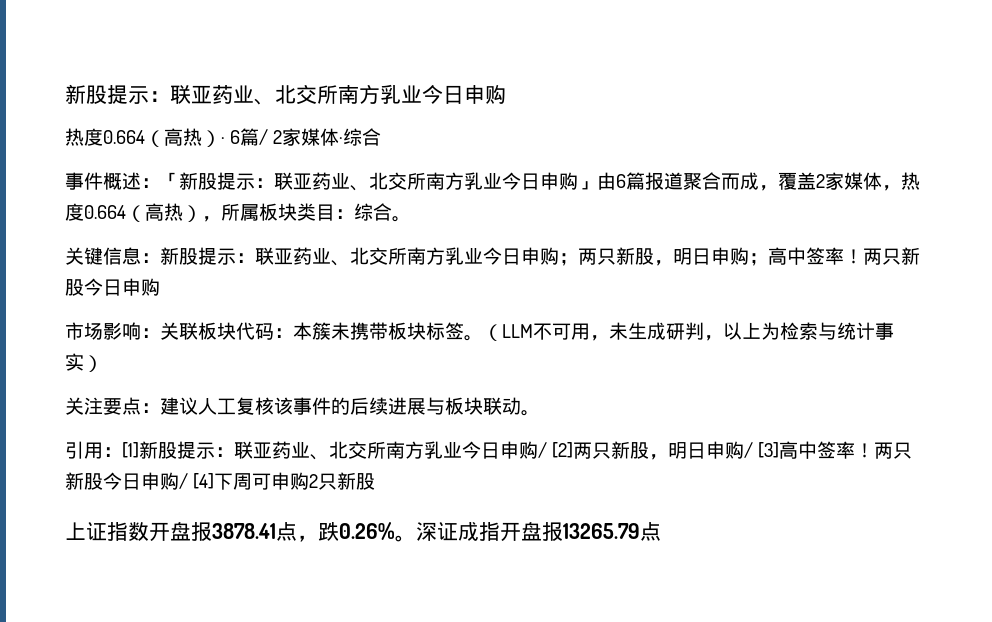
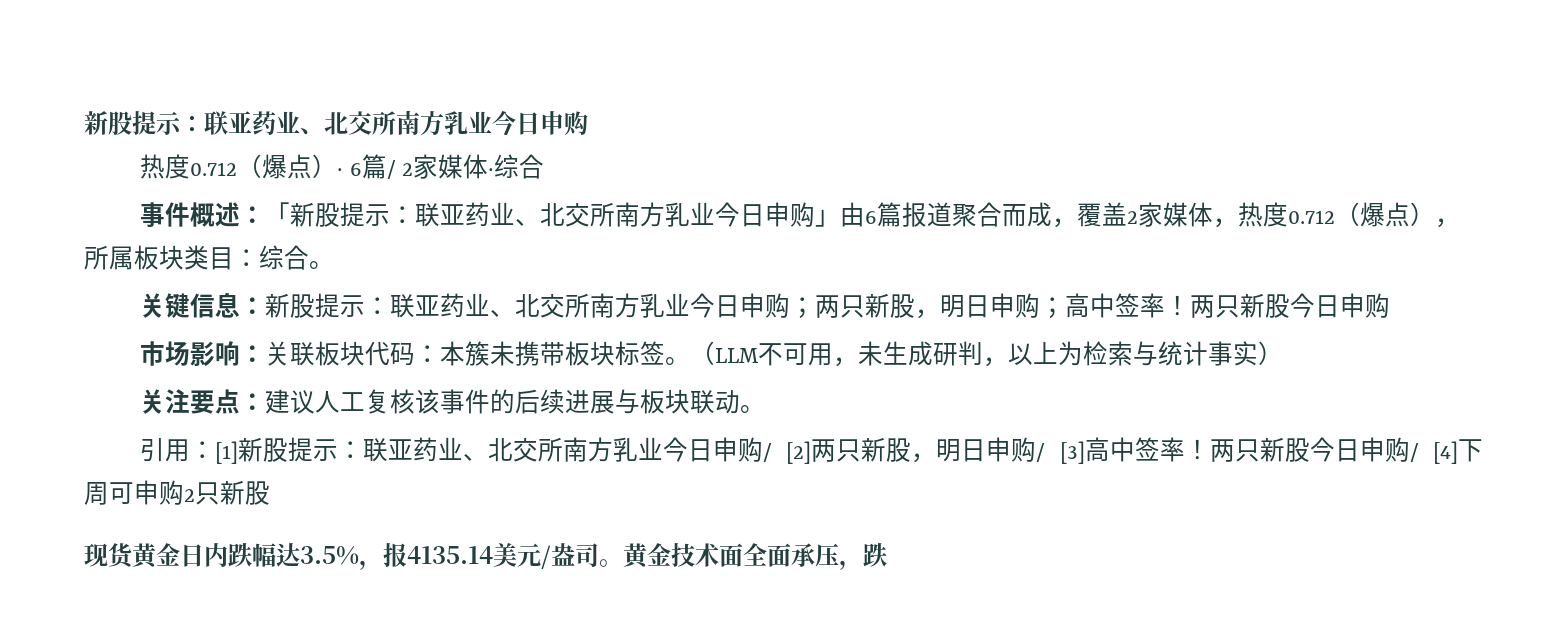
[103,128,202,147] 0.664（高热 -> [190,154,313,179] 0.712（爆点
[84,203,183,222] 0.664（高热 -> [1288,202,1411,227] 0.712（爆点
[65,521,661,542] 上证指数开盘报3878.41点，跌0.26%。深证成指开盘报13265.79点 -> [84,542,887,570] 现货黄金日内跌幅达3.5%，报4135.14美元/盎司。黄金技术面全面承压，跌

